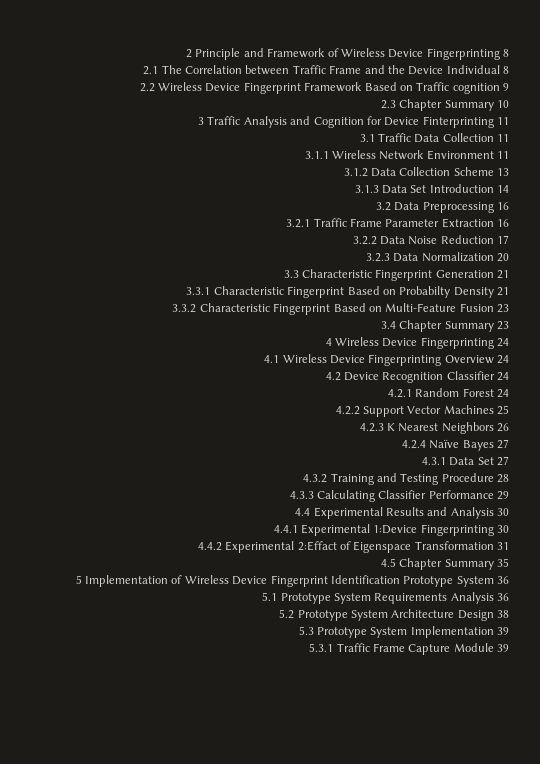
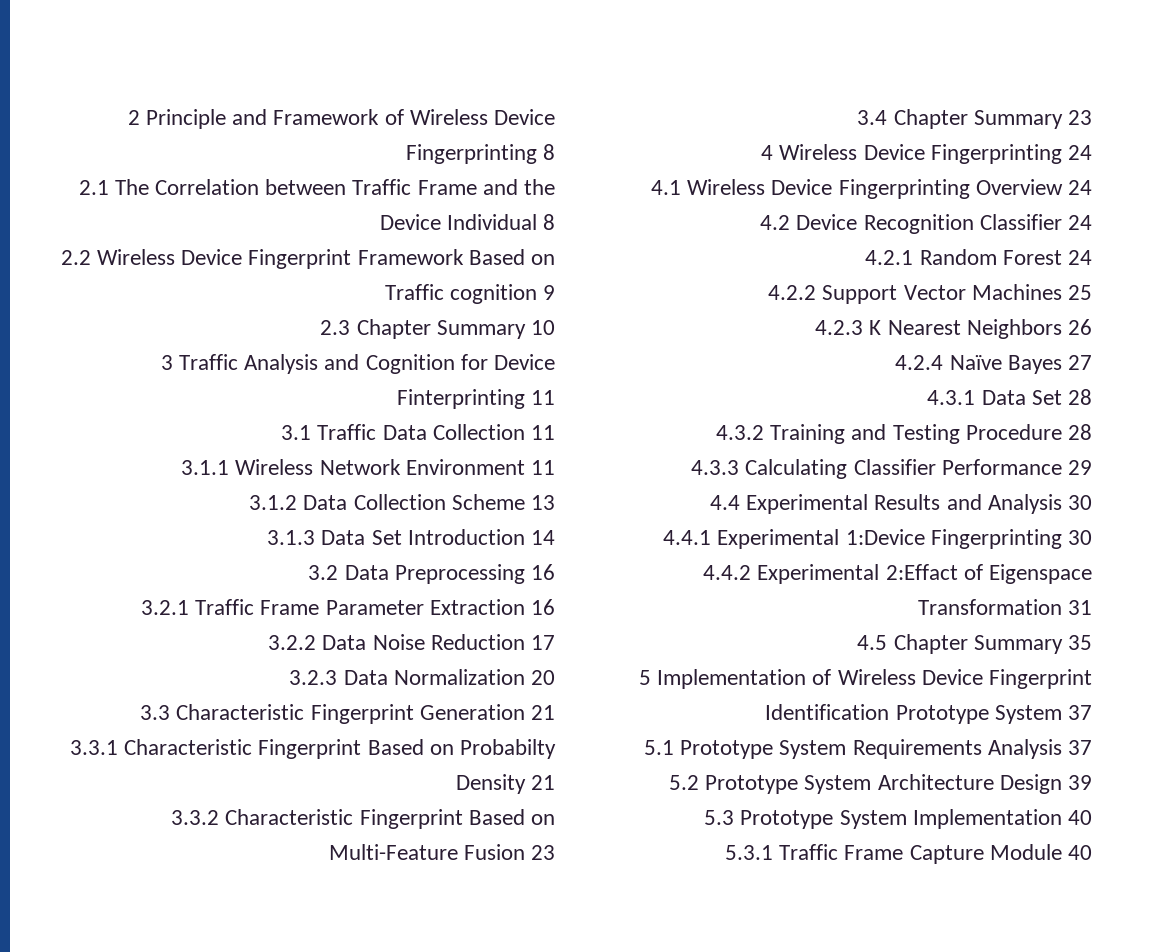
[497,456,509,466] 27 -> [1068,389,1092,405] 28
[497,576,509,584] 36 -> [1068,705,1092,720] 37
[497,593,509,601] 36 -> [1068,740,1092,755] 37
[497,610,509,618] 38 -> [1068,775,1092,790] 39
[497,627,509,635] 39 -> [1068,810,1092,825] 40
[497,644,509,652] 39 -> [1068,845,1092,860] 40

